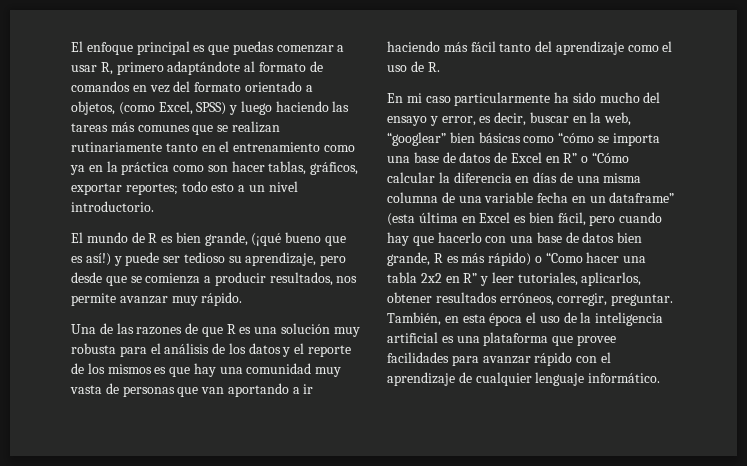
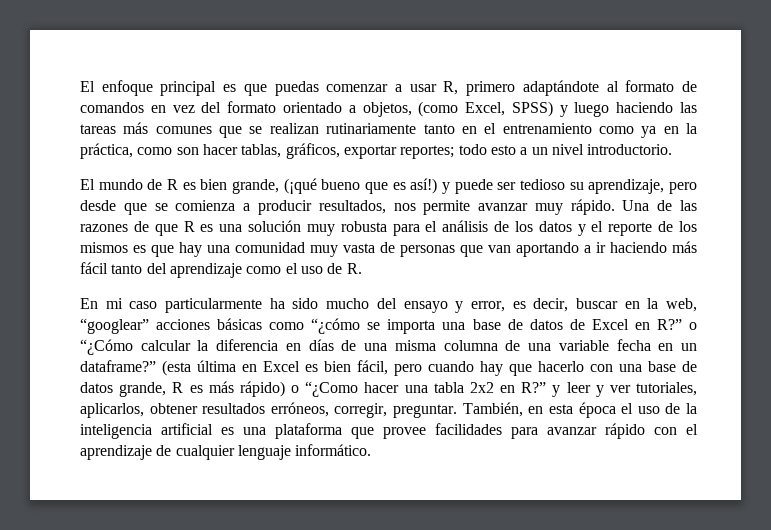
[121,162,170,175] práctica -> [80,143,133,159] práctica,
(243, 299) // -> (615, 207) none
[449,132,475,143] bien -> [156,319,211,330] acciones
[558,132,595,143] “cómo -> [311,318,361,334] “¿cómo
[563,152,630,163] R” o “Cómo -> [656,319,698,330] [80,339,133,355] R?” o “¿Cómo
[609,192,675,203] dataframe” -> [80,360,156,372] dataframe?”
[617,232,643,243] bien -> (113, 387) none
[545,252,583,263] “Como -> [305,381,359,397] “¿Como
[463,273,478,283] R” -> [521,382,547,393] R?”
(514, 277) none -> [595,385,631,397] y ver

